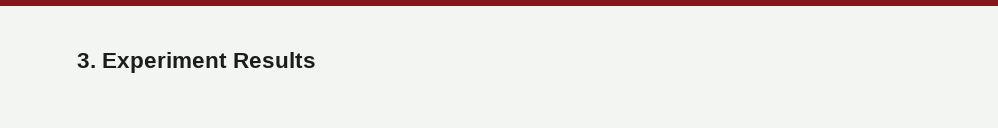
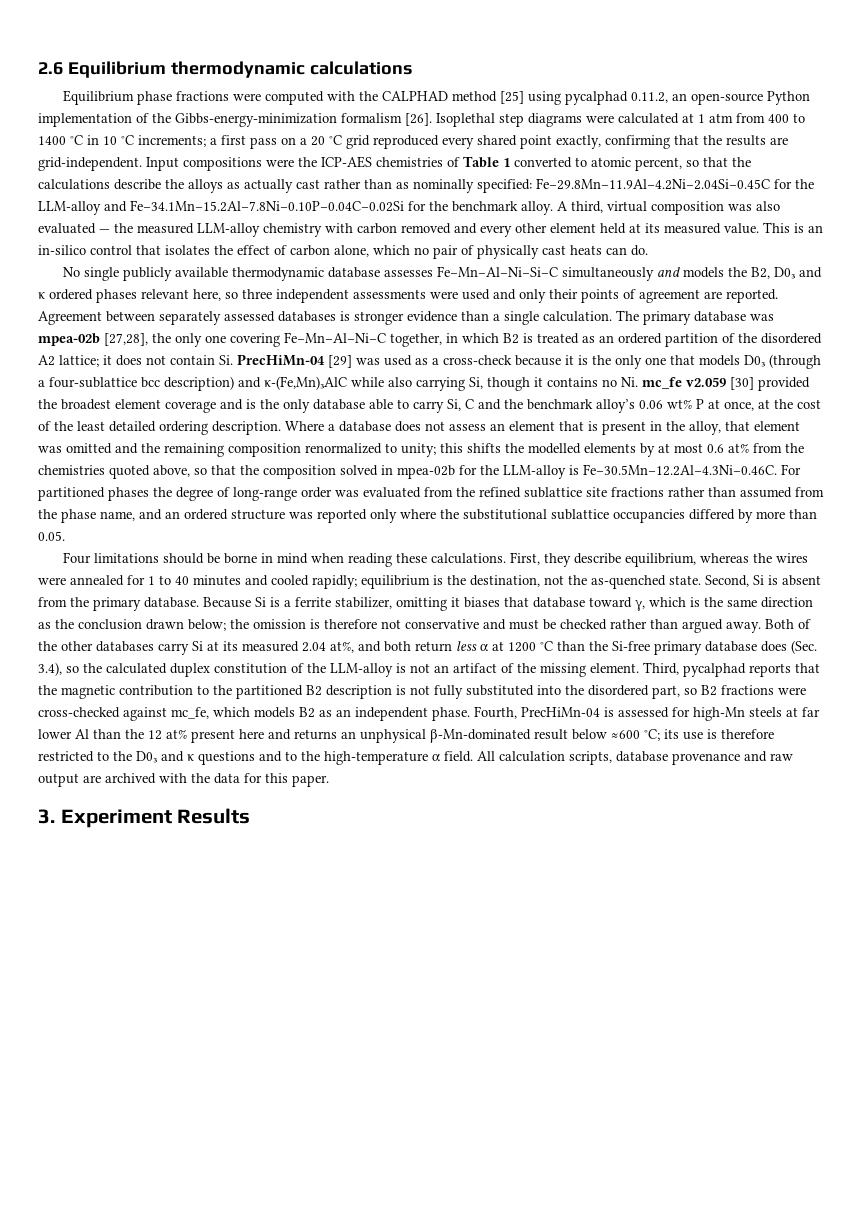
(77, 60) none -> [38,61,412,78] [62,90,810,105] [38,113,805,127] [38,135,788,149] [38,156,751,171] [38,178,814,193] [38,200,780,215] [38,222,823,237] [38,245,648,259] [62,266,822,281] [38,289,778,303] [38,310,774,325] [38,332,822,347] [38,354,821,369] [38,376,810,391] [38,399,821,413] [38,421,800,435] [38,443,804,457] [38,464,801,479] [38,487,824,501] [38,509,817,523] [38,531,65,541] [62,552,808,567] [38,575,821,589] [38,597,813,611] [38,619,811,633] [38,640,817,655] [38,662,820,677] [38,685,806,699] [38,706,820,721] [38,729,774,743] [38,751,793,765] [38,773,329,787] 2.6 Equilibrium thermodynamic calculations // Equilibrium phase fractions were computed with the CALPHAD method [25] using pycalphad 0.11.2, an open-source Python implementation of the Gibbs-energy-minimization formalism [26]. Isoplethal step diagrams were calculated at 1 atm from 400 to 1400 °C in 10 °C increments; a first pass on a 20 °C grid reproduced every shared point exactly, confirming that the results are grid-independent. Input compositions were the ICP-AES chemistries of Table 1 converted to atomic percent, so that the calculations describe the alloys as actually cast rather than as nominally specified: Fe–29.8Mn–11.9Al–4.2Ni–2.04Si–0.45C for the LLM-alloy and Fe–34.1Mn–15.2Al–7.8Ni–0.10P–0.04C–0.02Si for the benchmark alloy. A third, virtual composition was also evaluated — the measured LLM-alloy chemistry with carbon removed and every other element held at its measured value. This is an in-silico control that isolates the effect of carbon alone, which no pair of physically cast heats can do. // No single publicly available thermodynamic database assesses Fe–Mn–Al–Ni–Si–C simultaneously and models the B2, D0₃ and κ ordered phases relevant here, so three independent assessments were used and only their points of agreement are reported. Agreement between separately assessed databases is stronger evidence than a single calculation. The primary database was mpea-02b [27,28], the only one covering Fe–Mn–Al–Ni–C together, in which B2 is treated as an ordered partition of the disordered A2 lattice; it does not contain Si. PrecHiMn-04 [29] was used as a cross-check because it is the only one that models D0₃ (through a four-sublattice bcc description) and κ-(Fe,Mn)₃AlC while also carrying Si, though it contains no Ni. mc_fe v2.059 [30] provided the broadest element coverage and is the only database able to carry Si, C and the benchmark alloy’s 0.06 wt% P at once, at the cost of the least detailed ordering description. Where a database does not assess an element that is present in the alloy, that element was omitted and the remaining composition renormalized to unity; this shifts the modelled elements by at most 0.6 at% from the chemistries quoted above, so that the composition solved in mpea-02b for the LLM-alloy is Fe–30.5Mn–12.2Al–4.3Ni–0.46C. For partitioned phases the degree of long-range order was evaluated from the refined sublattice site fractions rather than assumed from the phase name, and an ordered structure was reported only where the substitutional sublattice occupancies differed by more than 0.05. // Four limitations should be borne in mind when reading these calculations. First, they describe equilibrium, whereas the wires were annealed for 1 to 40 minutes and cooled rapidly; equilibrium is the destination, not the as-quenched state. Second, Si is absent from the primary database. Because Si is a ferrite stabilizer, omitting it biases that database toward γ, which is the same direction as the conclusion drawn below; the omission is therefore not conservative and must be checked rather than argued away. Both of the other databases carry Si at its measured 2.04 at%, and both return less α at 1200 °C than the Si-free primary database does (Sec. 3.4), so the calculated duplex constitution of the LLM-alloy is not an artifact of the missing element. Third, pycalphad reports that the magnetic contribution to the partitioned B2 description is not fully substituted into the disordered part, so B2 fractions were cross-checked against mc_fe, which models B2 as an independent phase. Fourth, PrecHiMn-04 is assessed for high-Mn steels at far lower Al than the 12 at% present here and returns an unphysical β-Mn-dominated result below ≈600 °C; its use is therefore restricted to the D0₃ and κ questions and to the high-temperature α field. All calculation scripts, database provenance and raw output are archived with the data for this paper. //

